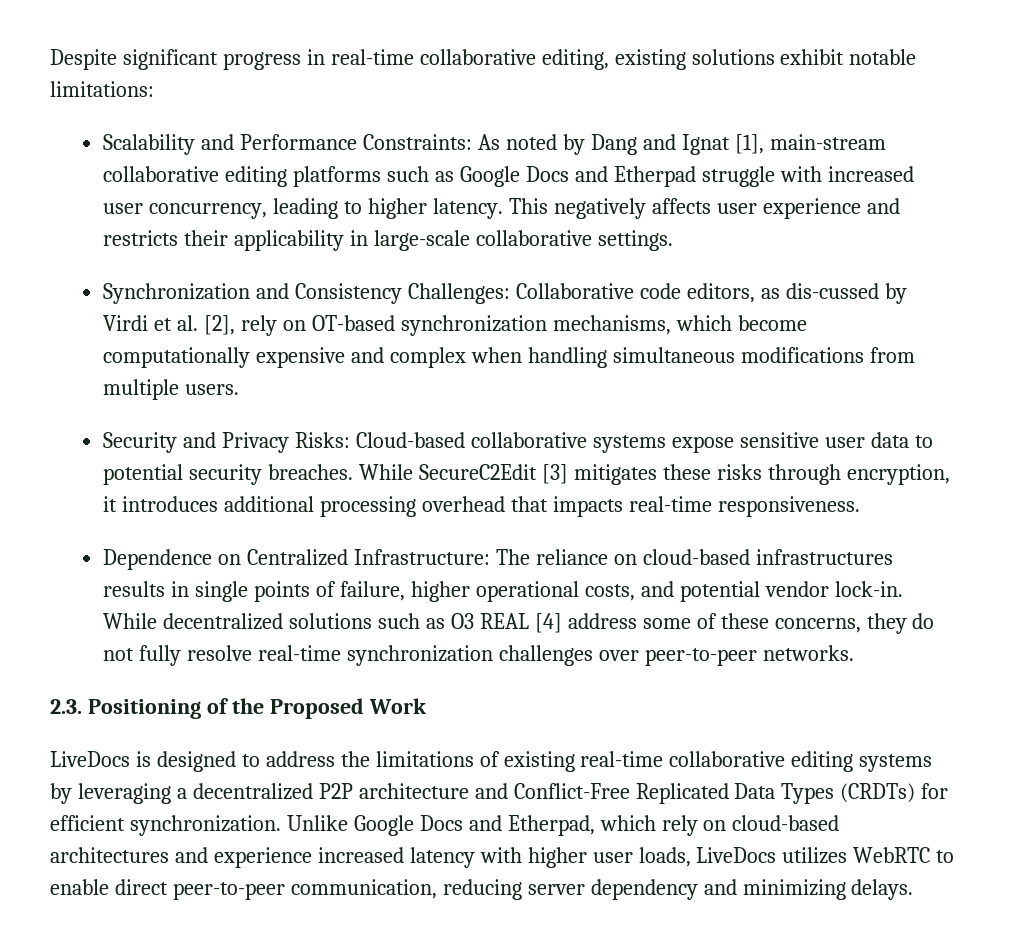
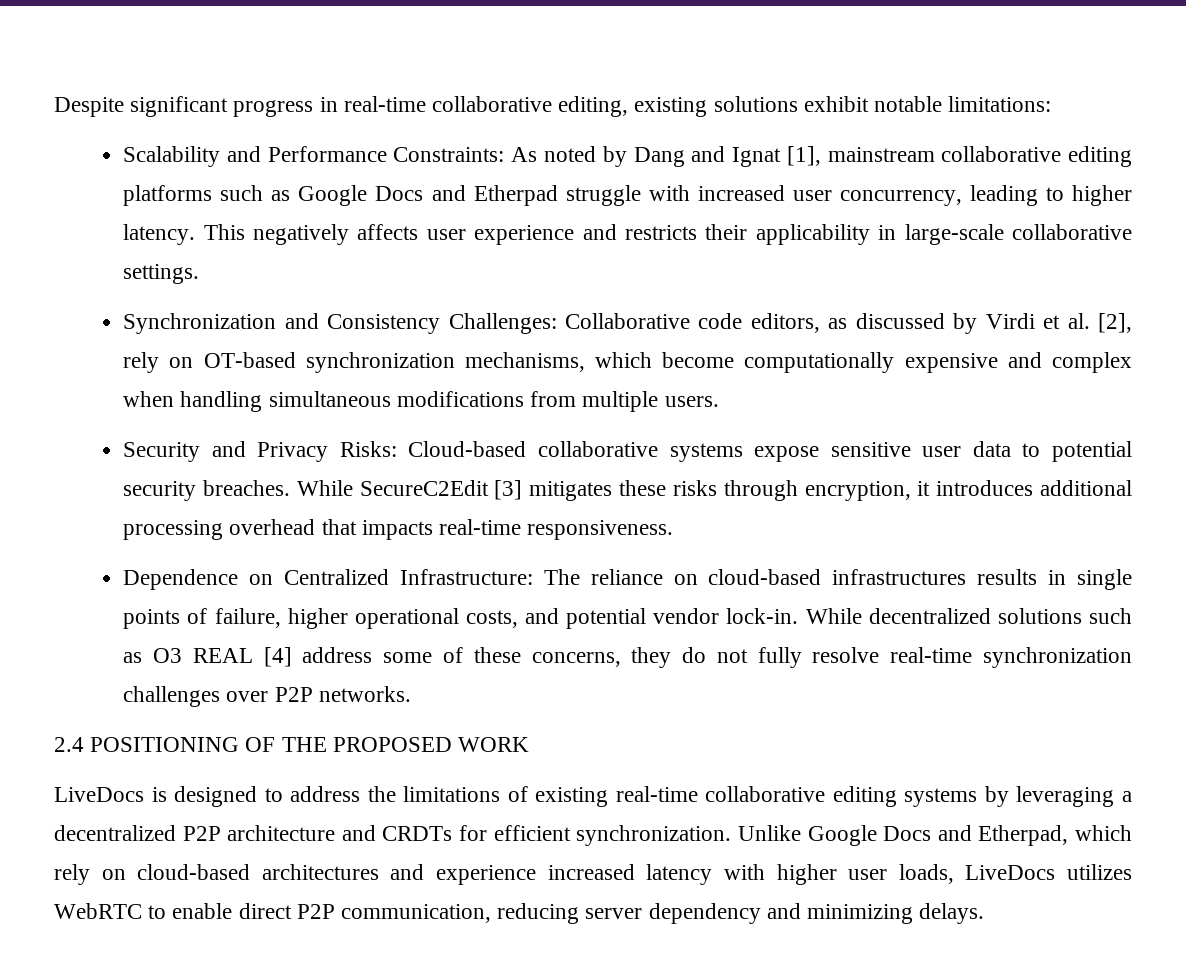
[769,134,886,150] main-stream -> [827,147,935,162] mainstream
[785,283,879,299] dis-cussed -> [855,313,945,329] discussed
[644,648,757,666] peer-to-peer -> [274,687,313,702] P2P
[50,698,427,719] 2.3. Positioning of the Proposed Work -> [54,737,530,752] 2.4 POSITIONING OF THE PROPOSED WORK
[513,783,916,804] Conflict-Free Replicated Data Types (CRDTs) -> [382,826,453,841] CRDTs
[172,882,285,900] peer-to-peer -> [296,904,335,919] P2P

